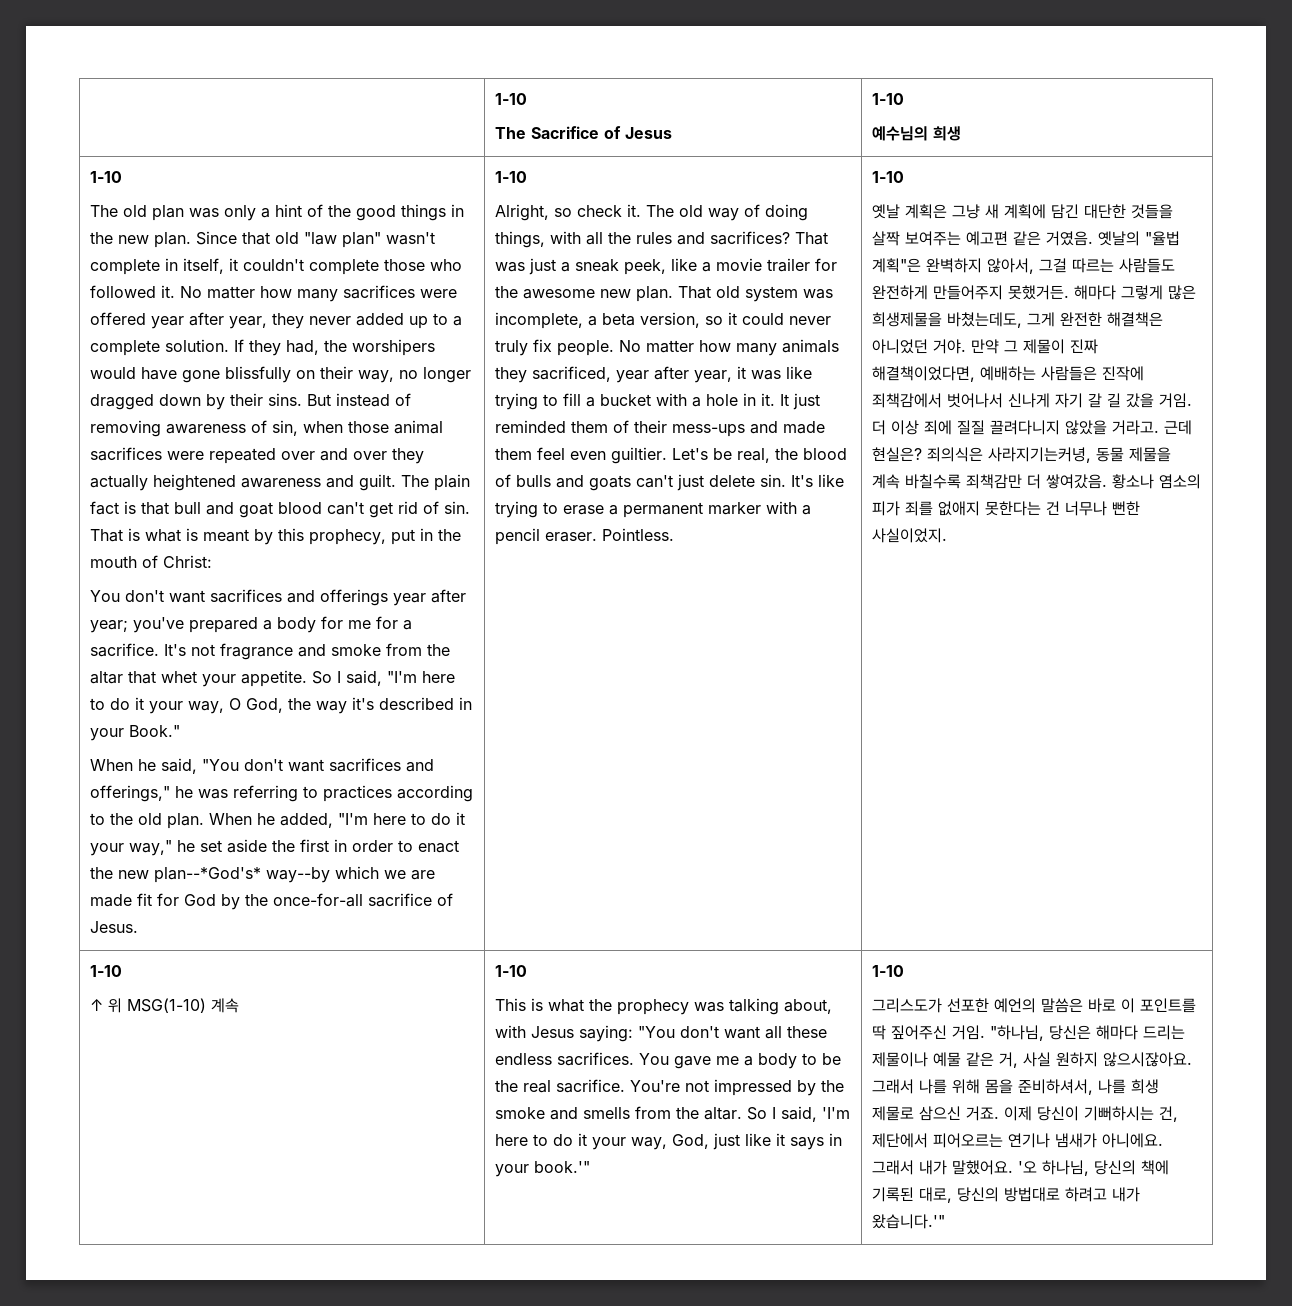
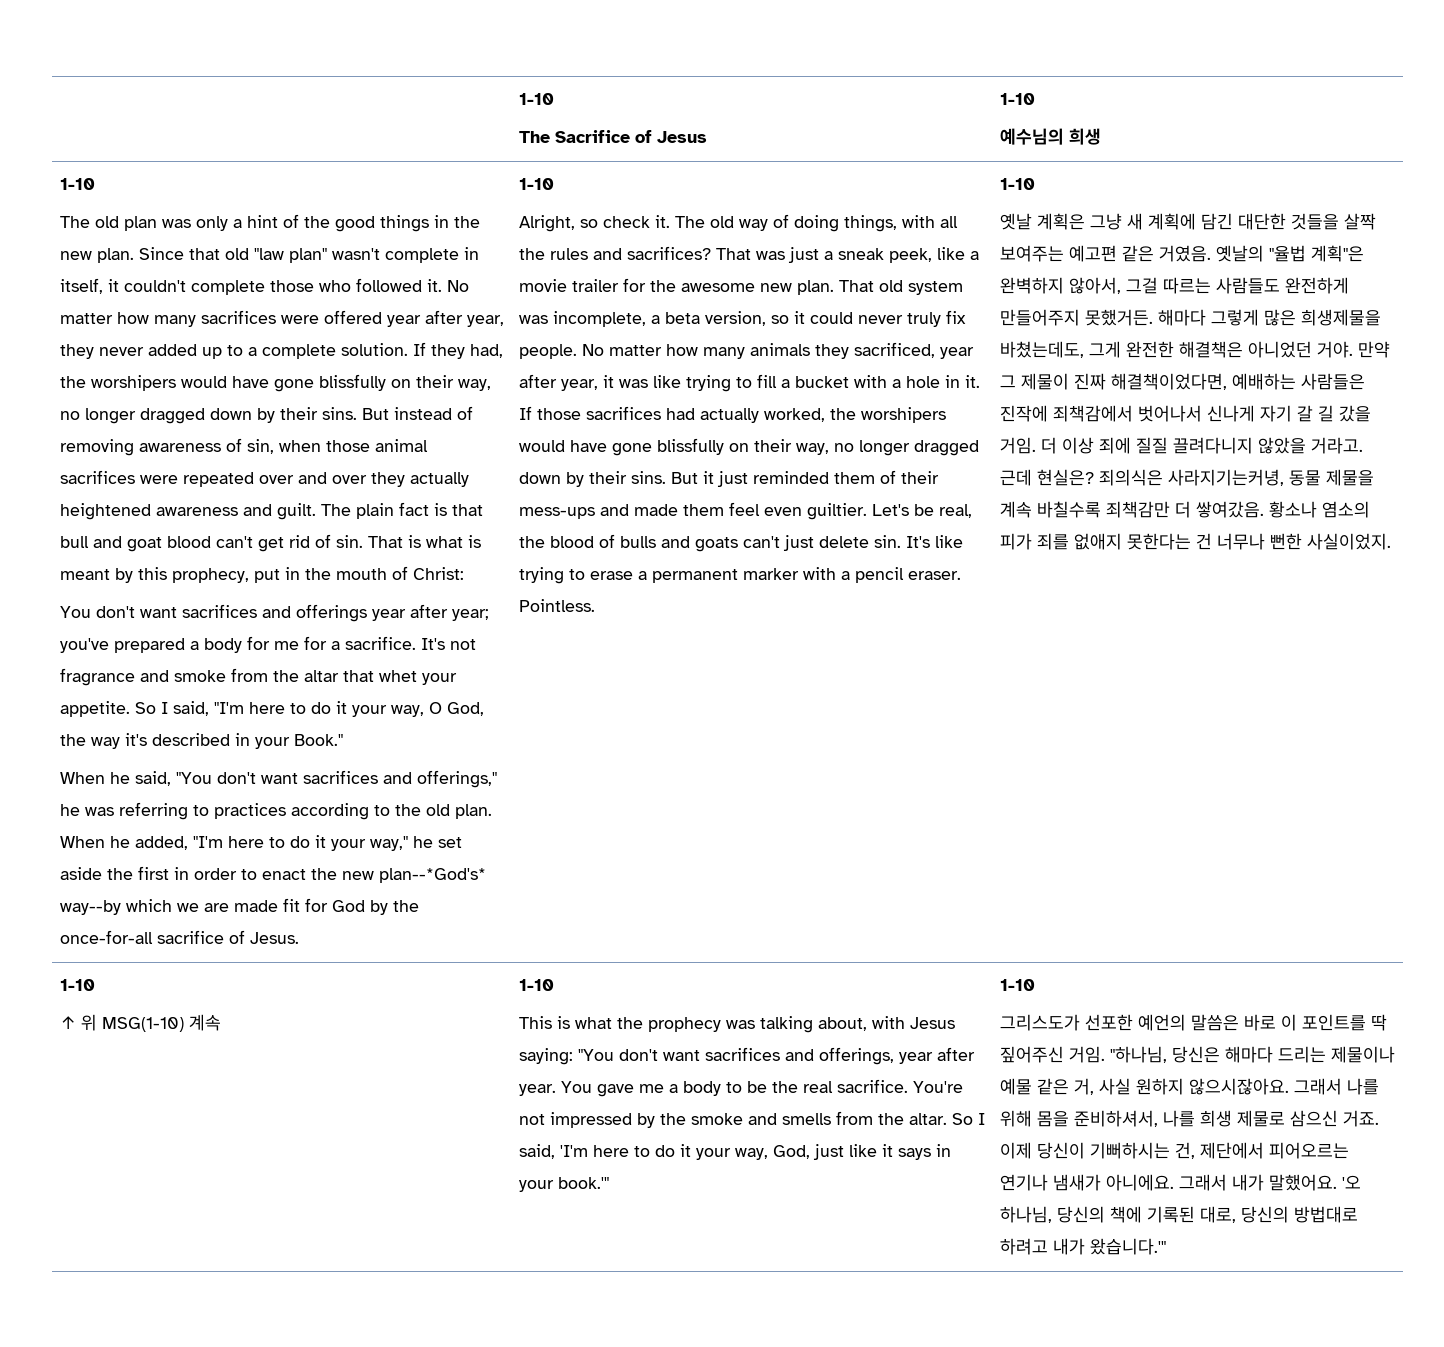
[779,394,789,406] It -> [518,406,946,423] [518,438,979,456] [518,471,714,487] If those sacrifices had actually worked, the worshipers would have gone blissfully on their way, no longer dragged down by their sins. But it
[764,1026,827,1039] [494,1052,634,1066] all these endless sacrifices. -> [704,1047,975,1065] [518,1084,556,1096] sacrifices and offerings, year after year.

